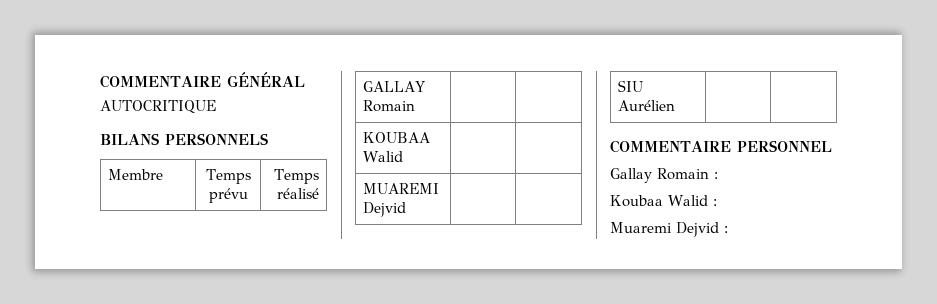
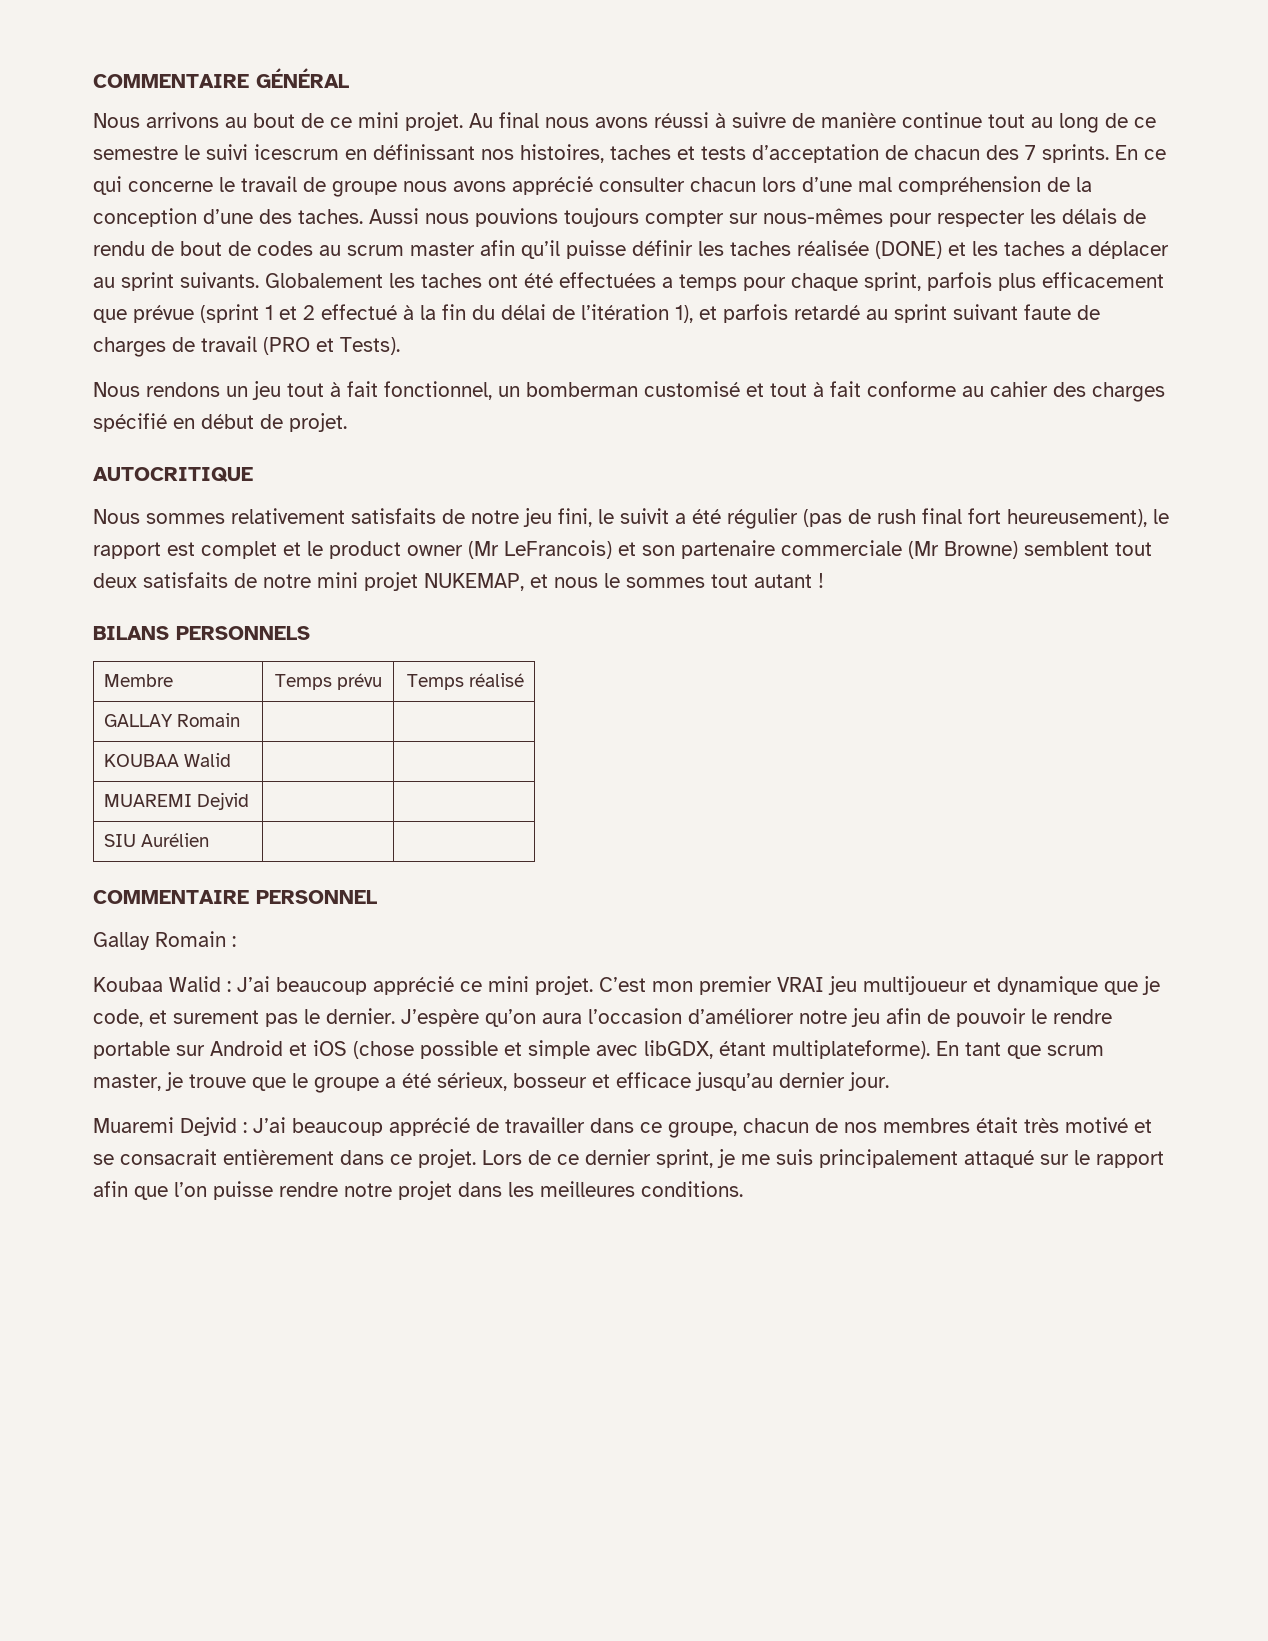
[100,100,216,114] AUTOCRITIQUE -> [93,112,1156,133] [93,144,1166,163] [93,176,1092,197] [93,208,1146,227] [93,240,1169,259] [93,272,1164,291] [93,304,1100,323] [93,336,400,357] [93,381,1165,402] [93,413,347,432] [93,467,253,482] [93,508,1169,529] [93,540,1152,559] [93,572,824,591] Nous arrivons au bout de ce mini projet. Au final nous avons réussi à suivre de manière continue tout au long de ce semestre le suivi icescrum en définissant nos histoires, taches et tests d’acceptation de chacun des 7 sprints. En ce qui concerne le travail de groupe nous avons apprécié consulter chacun lors d’une mal compréhension de la conception d’une des taches. Aussi nous pouvions toujours compter sur nous-mêmes pour respecter les délais de rendu de bout de codes au scrum master afin qu’il puisse définir les taches réalisée (DONE) et les taches a déplacer au sprint suivants. Globalement les taches ont été effectuées a temps pour chaque sprint, parfois plus efficacement que prévue (sprint 1 et 2 effectué à la fin du délai de l’itération 1), et parfois retardé au sprint suivant faute de charges de travail (PRO et Tests). // Nous rendons un jeu tout à fait fonctionnel, un bomberman customisé et tout à fait conforme au cahier des charges spécifié en début de projet. // AUTOCRITIQUE // Nous sommes relativement satisfaits de notre jeu fini, le suivit a été régulier (pas de rush final fort heureusement), le rapport est complet et le product owner (Mr LeFrancois) et son partenaire commerciale (Mr Browne) semblent tout deux satisfaits de notre mini projet NUKEMAP, et nous le sommes tout autant !
[610,222,728,237] // Muaremi Dejvid : -> [237,976,1160,995] [93,1008,1112,1027] [93,1040,1104,1059] [93,1072,889,1093] [93,1117,1152,1138] [93,1149,1164,1168] [93,1181,743,1200] J’ai beaucoup apprécié ce mini projet. C’est mon premier VRAI jeu multijoueur et dynamique que je code, et surement pas le dernier. J’espère qu’on aura l’occasion d’améliorer notre jeu afin de pouvoir le rendre portable sur Android et iOS (chose possible et simple avec libGDX, étant multiplateforme). En tant que scrum master, je trouve que le groupe a été sérieux, bosseur et efficace jusqu’au dernier jour. // Muaremi Dejvid : J’ai beaucoup apprécié de travailler dans ce groupe, chacun de nos membres était très motivé et se consacrait entièrement dans ce projet. Lors de ce dernier sprint, je me suis principalement attaqué sur le rapport afin que l’on puisse rendre notre projet dans les meilleures conditions.

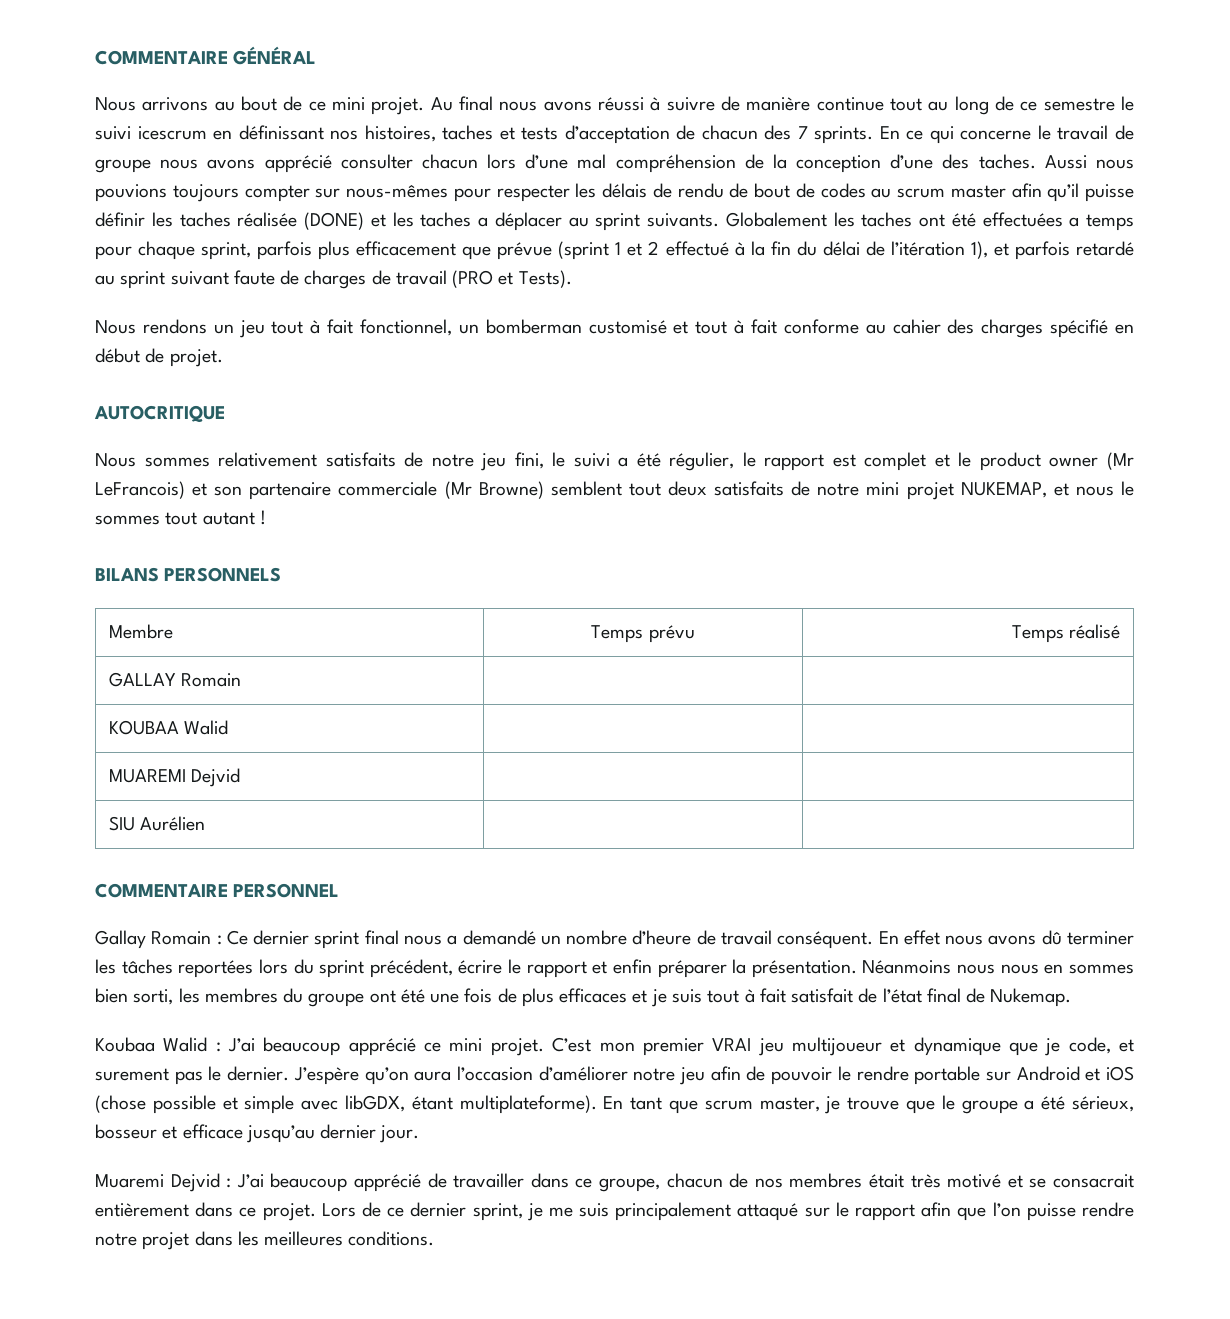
[620,508,1147,529] suivit a été régulier (pas de rush final fort heureusement), -> [573,452,735,471] suivi a été régulier,
(236, 941) none -> [226,930,1135,949] [95,959,1135,978] [95,988,1072,1007] Ce dernier sprint final nous a demandé un nombre d’heure de travail conséquent. En effet nous avons dû terminer les tâches reportées lors du sprint précédent, écrire le rapport et enfin préparer la présentation. Néanmoins nous nous en sommes bien sorti, les membres du groupe ont été une fois de plus efficaces et je suis tout à fait satisfait de l’état final de Nukemap.

